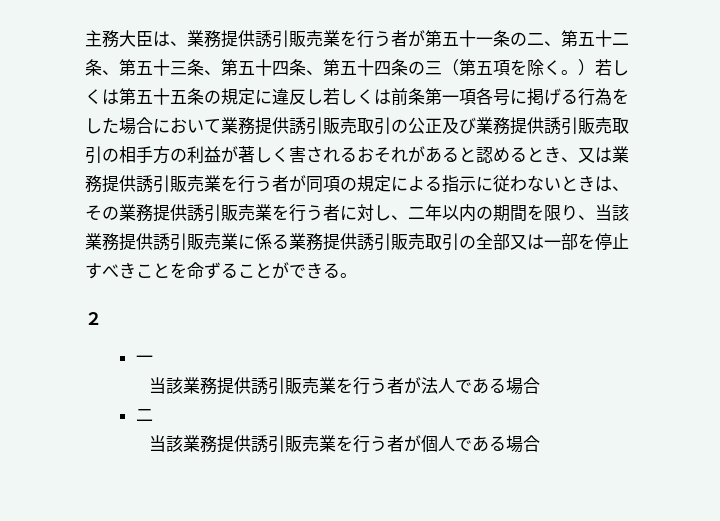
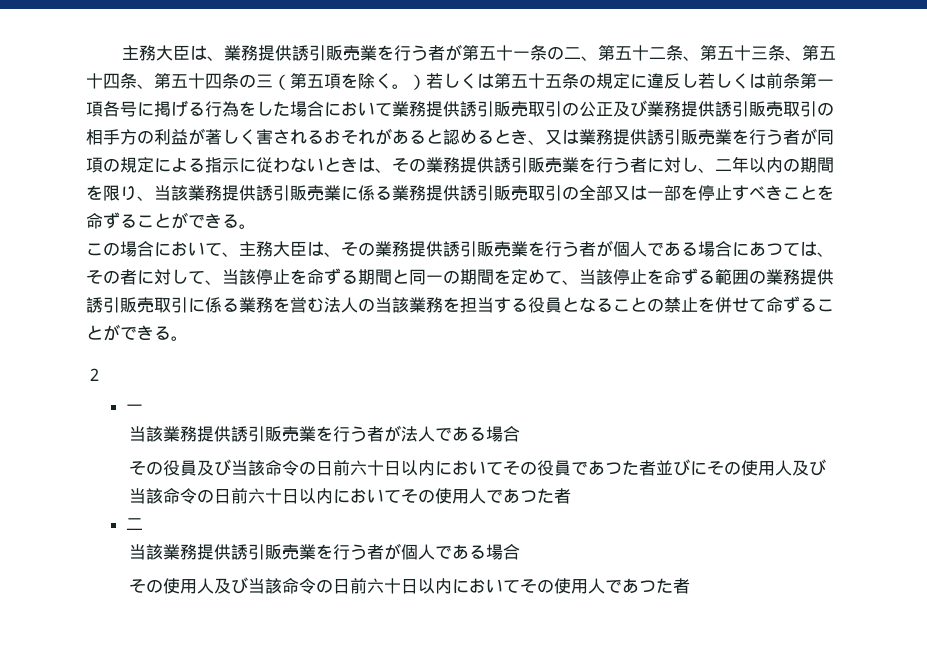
(357, 275) none -> [86,240,834,257] [86,268,834,285] [86,296,834,313] [86,324,188,341] // この場合において、主務大臣は、その業務提供誘引販売業を行う者が個人である場合にあつては、その者に対して、当該停止を命ずる期間と同一の期間を定めて、当該停止を命ずる範囲の業務提供誘引販売取引に係る業務を営む法人の当該業務を担当する役員となることの禁止を併せて命ずることができる。
(540, 385) none -> [129,459,827,476] [129,488,572,504] // その役員及び当該命令の日前六十日以内においてその役員であつた者並びにその使用人及び当該命令の日前六十日以内においてその使用人であつた者
(540, 443) none -> [129,577,691,594] // その使用人及び当該命令の日前六十日以内においてその使用人であつた者

